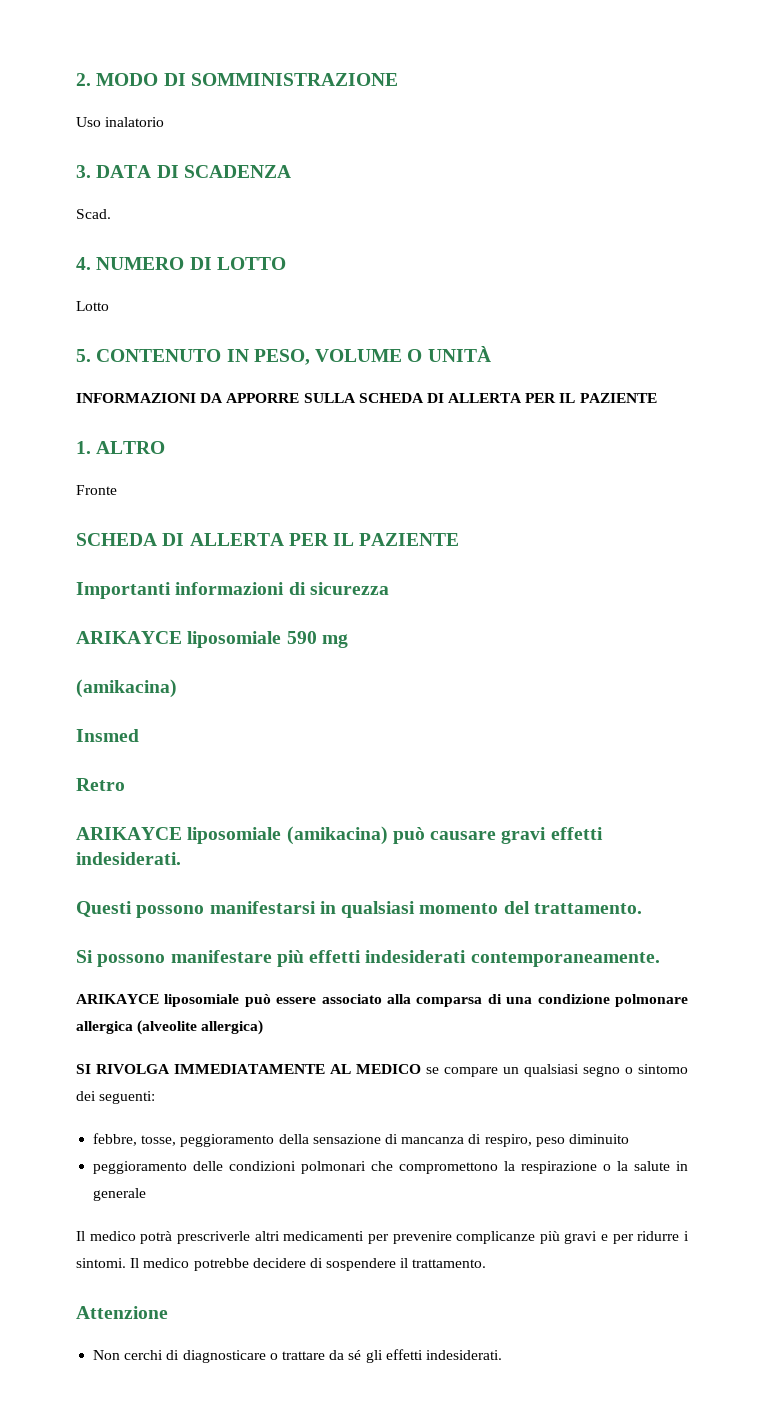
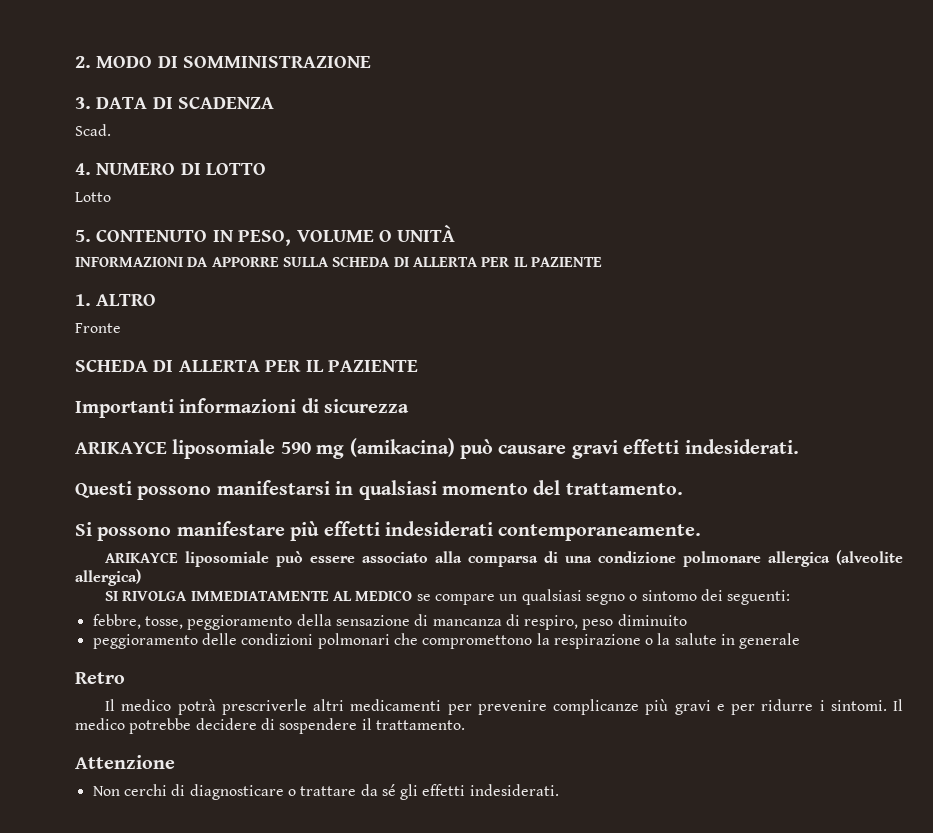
[76,117,165,127] // Uso inalatorio -> (372, 62) none
[76,679,177,698] [76,729,139,742] [76,778,125,791] [76,827,282,844] // (amikacina) // Insmed // Retro // ARIKAYCE liposomiale -> (345, 452) none
(147, 1194) none -> [75,672,125,684] // Retro

